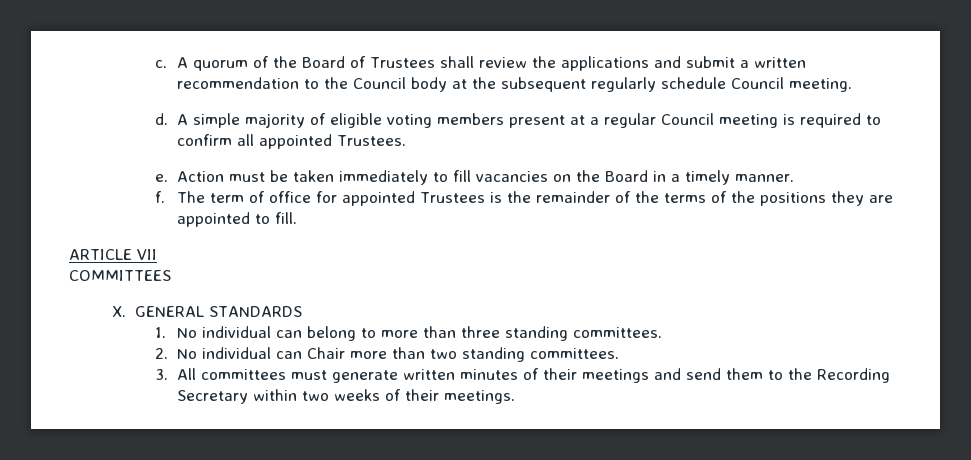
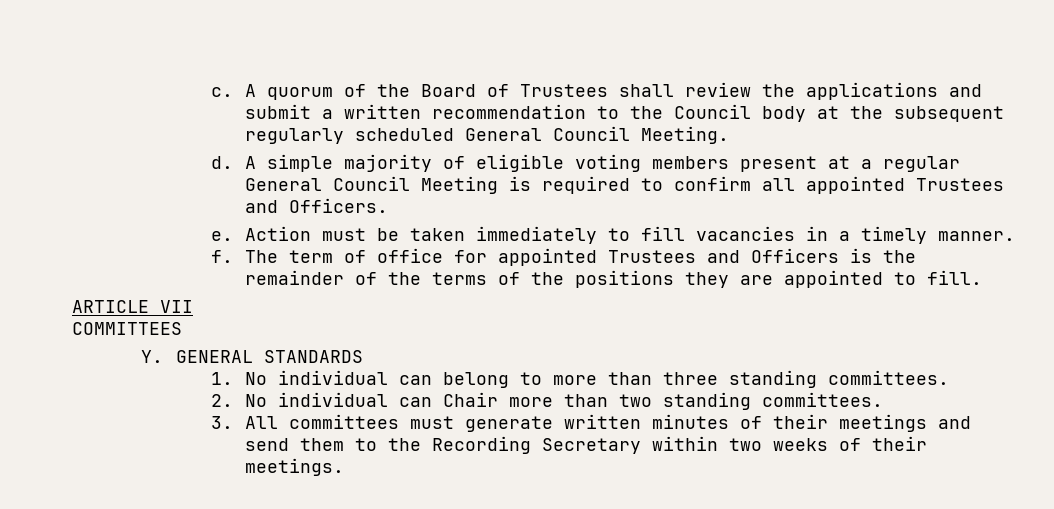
[661,77,853,92] schedule Council meeting. -> [355,126,730,144] scheduled General Council Meeting.
[661,113,779,128] Council meeting -> [245,176,499,194] General Council Meeting
[337,135,407,146] Trustees. -> [916,178,1005,191] [245,198,389,213] Trustees and Officers.
[553,170,649,182] on the Board -> (796, 233) none
(486, 197) none -> [707,248,840,263] and Officers
[112,306,127,317] X. -> [141,350,164,363] Y.

